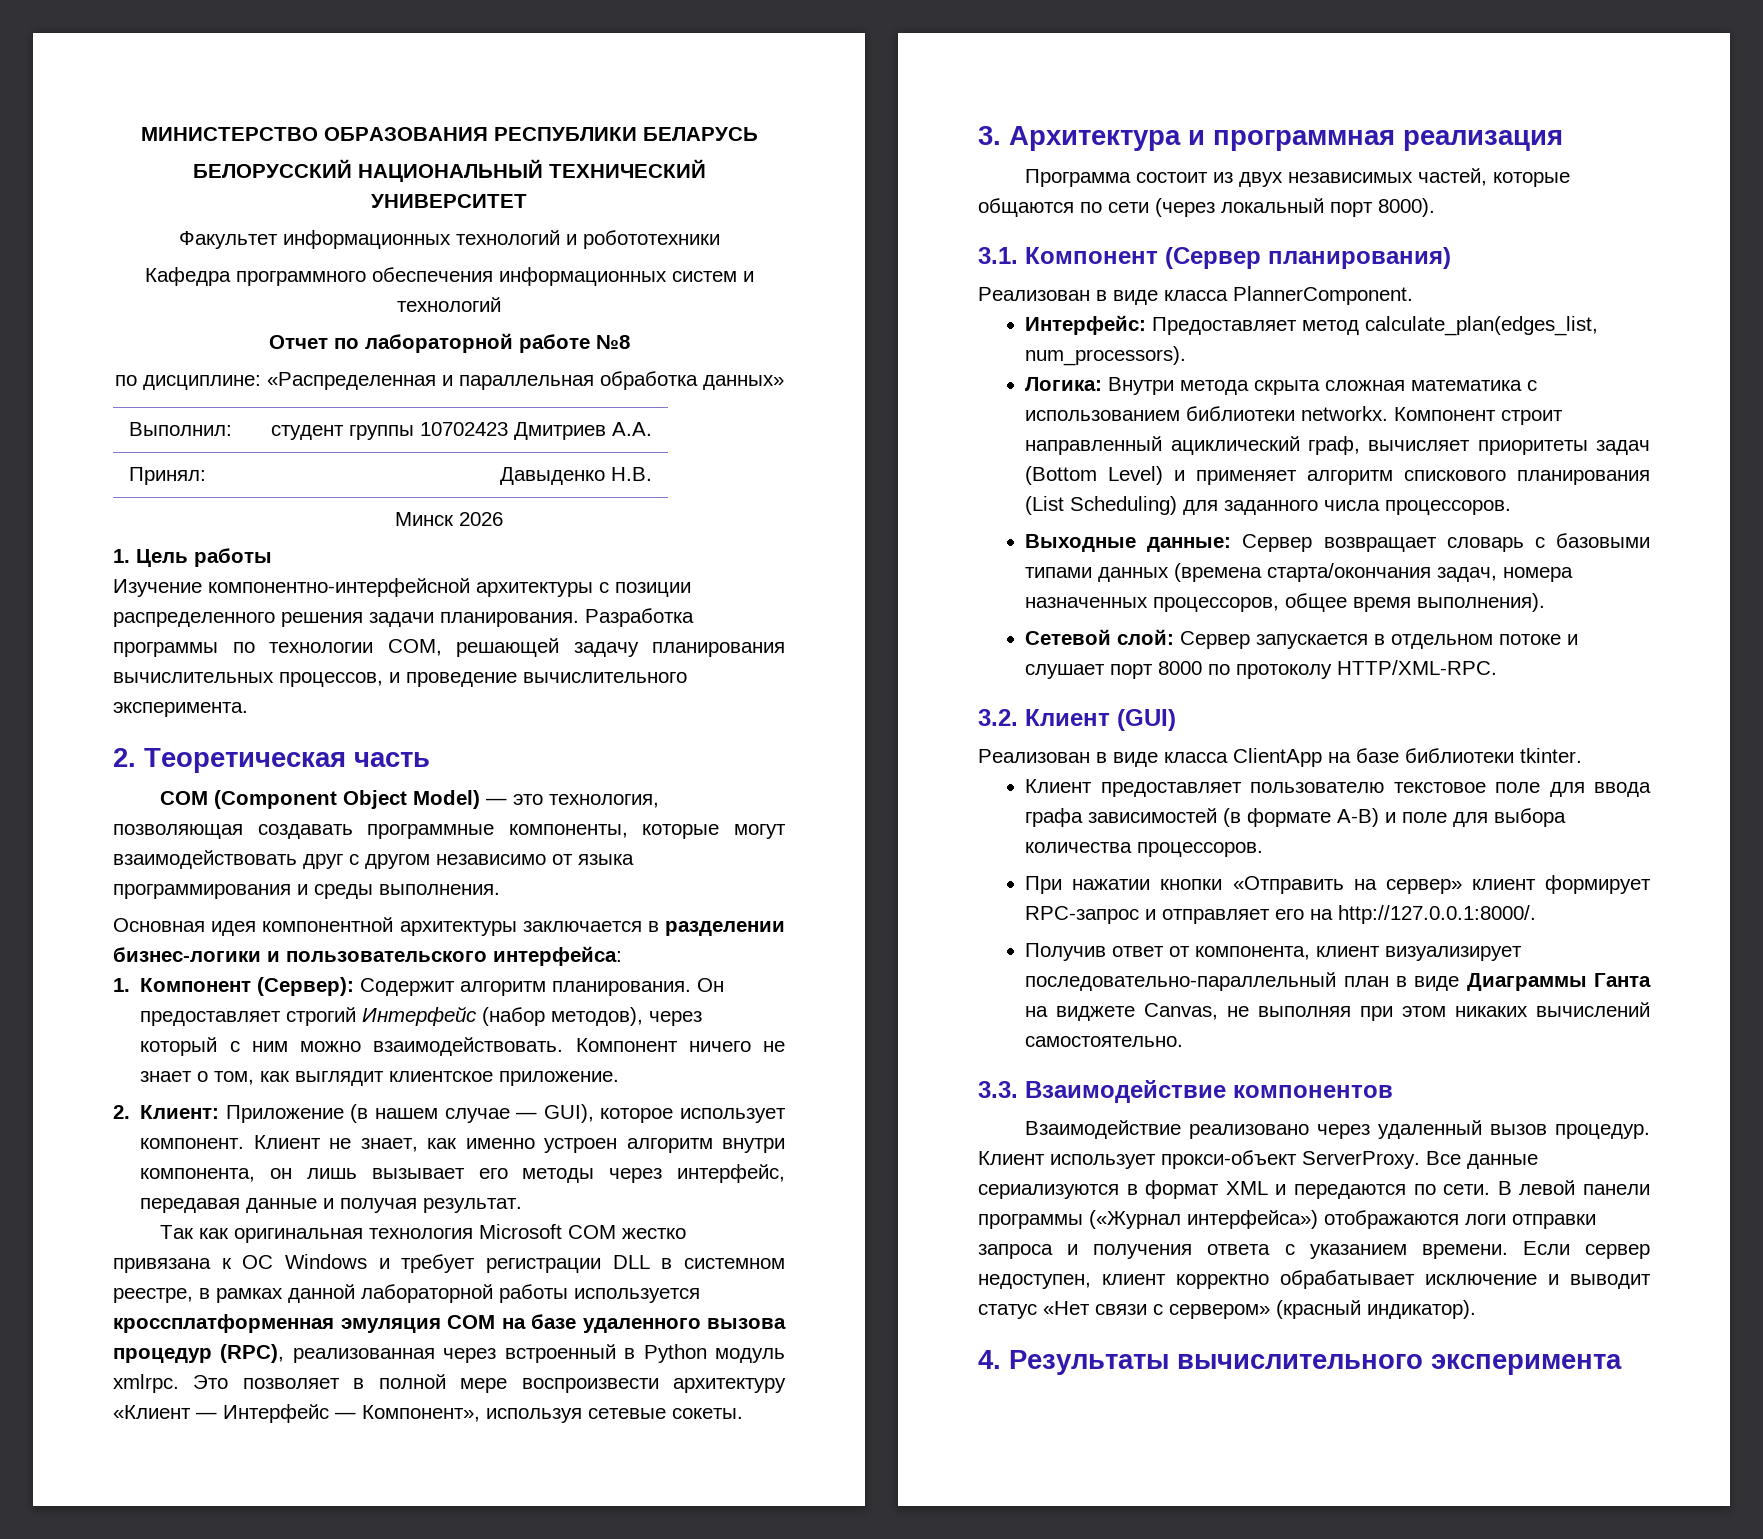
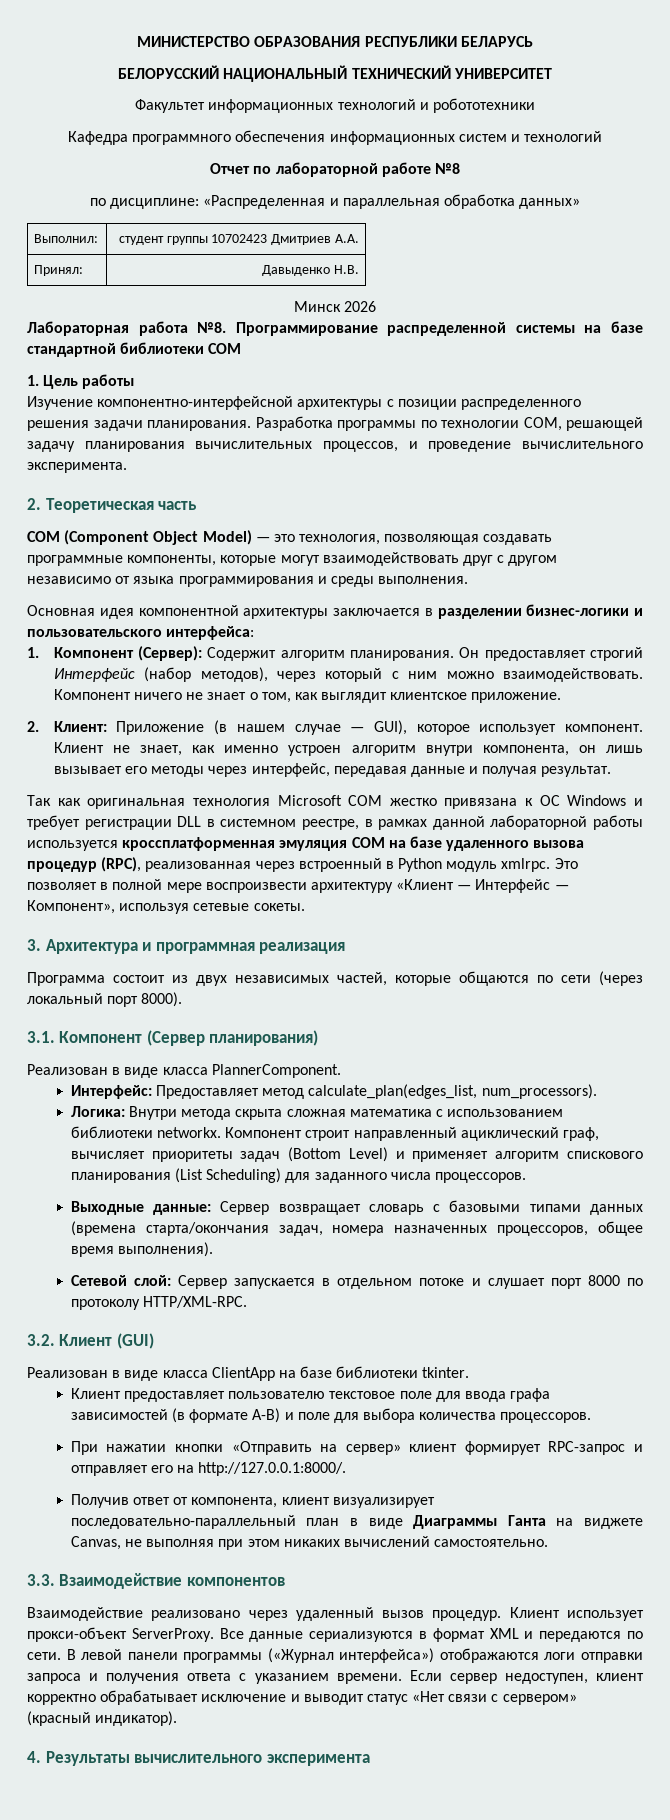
(503, 519) none -> [27,321,643,336] [27,342,242,357] // Лабораторная работа №8. Программирование распределенной системы на базе стандартной библиотеки СОМ

